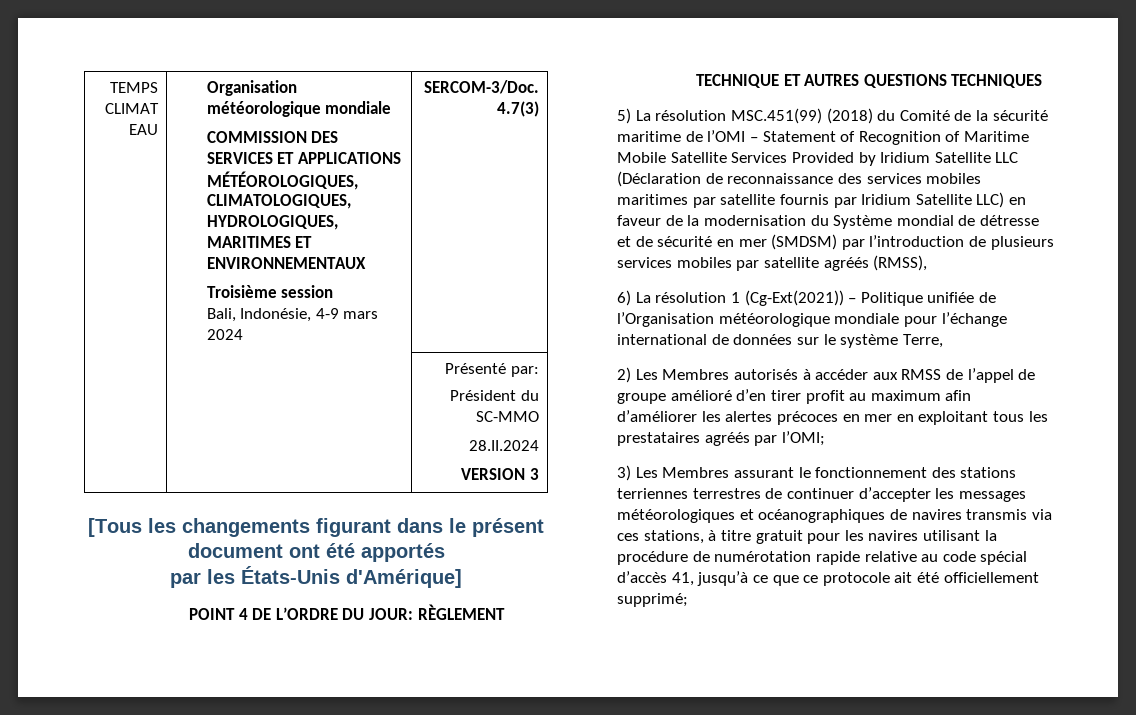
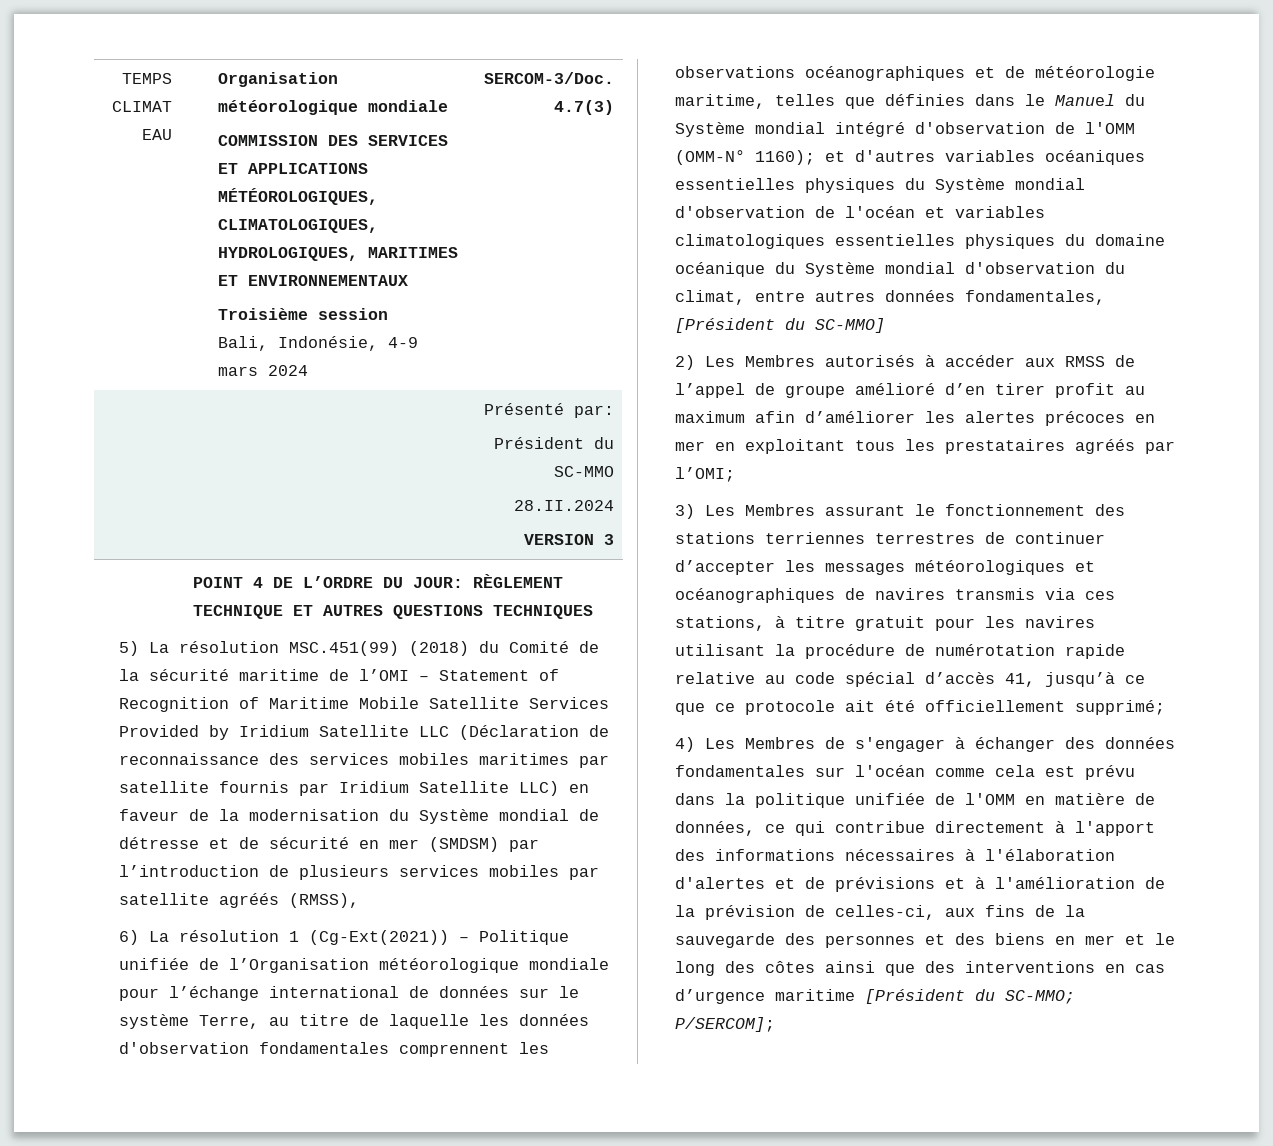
[88,518,544,537] [187,543,445,562] [170,566,462,588] // [Tous les changements figurant dans le présent document ont été apportés // par les États-Unis d'Amérique] -> (615, 539) none
(943, 341) none -> [268,1014,589,1029] [118,1042,549,1057] [674,66,1155,81] [674,94,1145,109] [674,122,1135,137] [674,150,1145,165] [674,178,1085,193] [674,206,1045,218] [674,234,1165,249] [674,262,1125,277] [674,290,1105,305] [674,318,885,333] au titre de laquelle les données d'observation fondamentales comprennent les observations océanographiques et de météorologie maritime, telles que définies dans le Manuel du Système mondial intégré d'observation de l'OMM (OMM-N° 1160); et d'autres variables océaniques essentielles physiques du Système mondial d'observation de l'océan et variables climatologiques essentielles physiques du domaine océanique du Système mondial d'observation du climat, entre autres données fondamentales, [Président du SC-MMO]
(689, 600) none -> [674,737,1175,752] [674,765,1135,780] [674,793,1155,808] [674,821,1155,836] [674,849,1115,861] [674,877,1165,892] [674,905,1085,920] [674,933,1175,948] [674,961,1165,976] [674,989,1075,1004] [674,1017,775,1032] // 4) Les Membres de s'engager à échanger des données fondamentales sur l'océan comme cela est prévu dans la politique unifiée de l'OMM en matière de données, ce qui contribue directement à l'apport des informations nécessaires à l'élaboration d'alertes et de prévisions et à l'amélioration de la prévision de celles-ci, aux fins de la sauvegarde des personnes et des biens en mer et le long des côtes ainsi que des interventions en cas d’urgence maritime [Président du SC-MMO; P/SERCOM];

